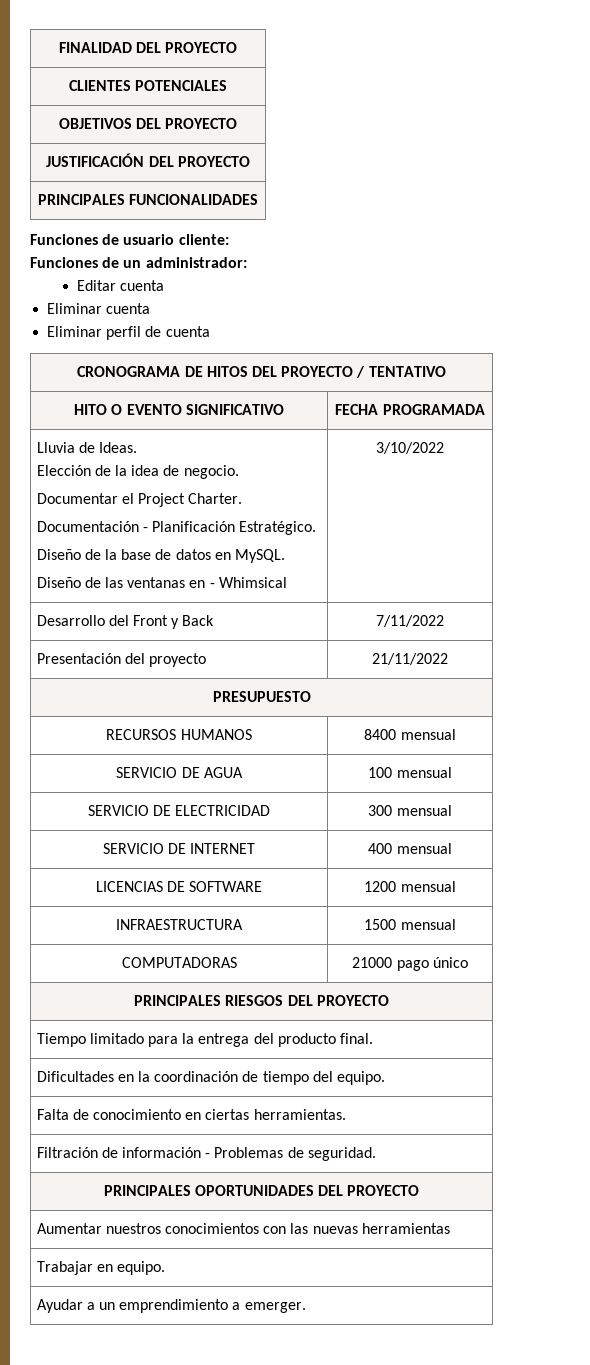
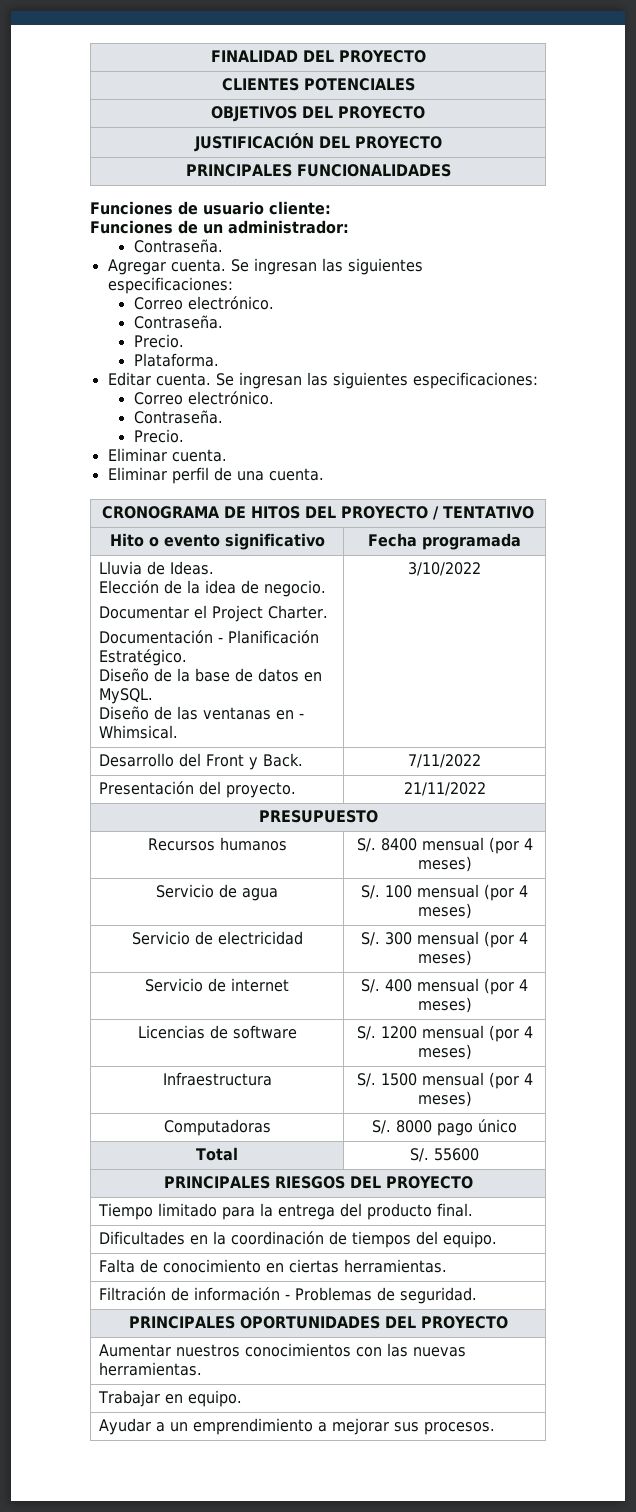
[76,280,164,291] [47,303,151,314] Editar cuenta // Eliminar cuenta -> [133,239,223,253] [107,258,423,275] [107,277,233,294] [133,296,274,310] [133,315,223,329] [133,334,184,348] [133,353,219,367] [107,372,538,389] [133,391,274,405] [133,410,223,424] [133,429,184,443] [107,448,227,462] Contraseña. // Agregar cuenta. Se ingresan las siguientes especificaciones: // Correo electrónico. // Contraseña. // Precio. // Plataforma. // Editar cuenta. Se ingresan las siguientes especificaciones: // Correo electrónico. // Contraseña. // Precio. // Eliminar cuenta.
[165,326,210,337] cuenta -> [236,468,324,481] una cuenta.
[74,404,284,415] [335,404,485,415] HITO O EVENTO SIGNIFICATIVO | FECHA PROGRAMADA -> [109,533,325,550] [368,533,521,550] Hito o evento significativo | Fecha programada
[218,577,287,588] Whimsical -> [98,725,178,739] Whimsical.
[182,615,215,626] Back -> [262,753,303,767] Back.
[148,653,206,667] proyecto -> [225,782,296,798] proyecto.
[106,729,252,740] RECURSOS HUMANOS | -> [147,837,287,851] [356,838,376,852] Recursos humanos | S/.
[116,767,243,778] [368,767,452,778] [87,805,271,816] [368,805,452,816] [102,843,256,854] [368,843,452,854] [95,881,263,892] [364,881,456,892] [116,919,243,930] [364,919,456,930] [121,957,237,968] [352,957,393,968] // SERVICIO DE AGUA | 100 mensual // SERVICIO DE ELECTRICIDAD | 300 mensual // SERVICIO DE INTERNET | 400 mensual // LICENCIAS DE SOFTWARE | 1200 mensual // INFRAESTRUCTURA | 1500 mensual // COMPUTADORAS | 21000 -> [488,837,533,854] [417,856,472,872] [156,884,278,901] [361,884,528,901] [417,903,472,919] [131,931,303,945] [361,931,528,948] [417,950,472,966] [145,978,289,992] [361,978,528,995] [417,997,472,1013] [137,1025,297,1039] [356,1025,533,1042] [417,1044,472,1060] [162,1072,272,1086] [356,1072,533,1089] [417,1091,472,1107] [163,1119,271,1136] [372,1120,432,1134] (por 4 meses) // Servicio de agua | S/. 100 mensual (por 4 meses) // Servicio de electricidad | S/. 300 mensual (por 4 meses) // Servicio de internet | S/. 400 mensual (por 4 meses) // Licencias de software | S/. 1200 mensual (por 4 meses) // Infraestructura | S/. 1500 mensual (por 4 meses) // Computadoras | S/. 8000
(468, 962) none -> [196,1147,239,1161] [410,1148,479,1162] // Total | S/. 55600
[262,1071,309,1085] tiempo -> [351,1231,411,1248] tiempos
[361,1223,450,1234] herramientas -> [98,1362,202,1376] herramientas.
[244,1302,306,1313] emerger. -> [331,1418,495,1435] mejorar sus procesos.

